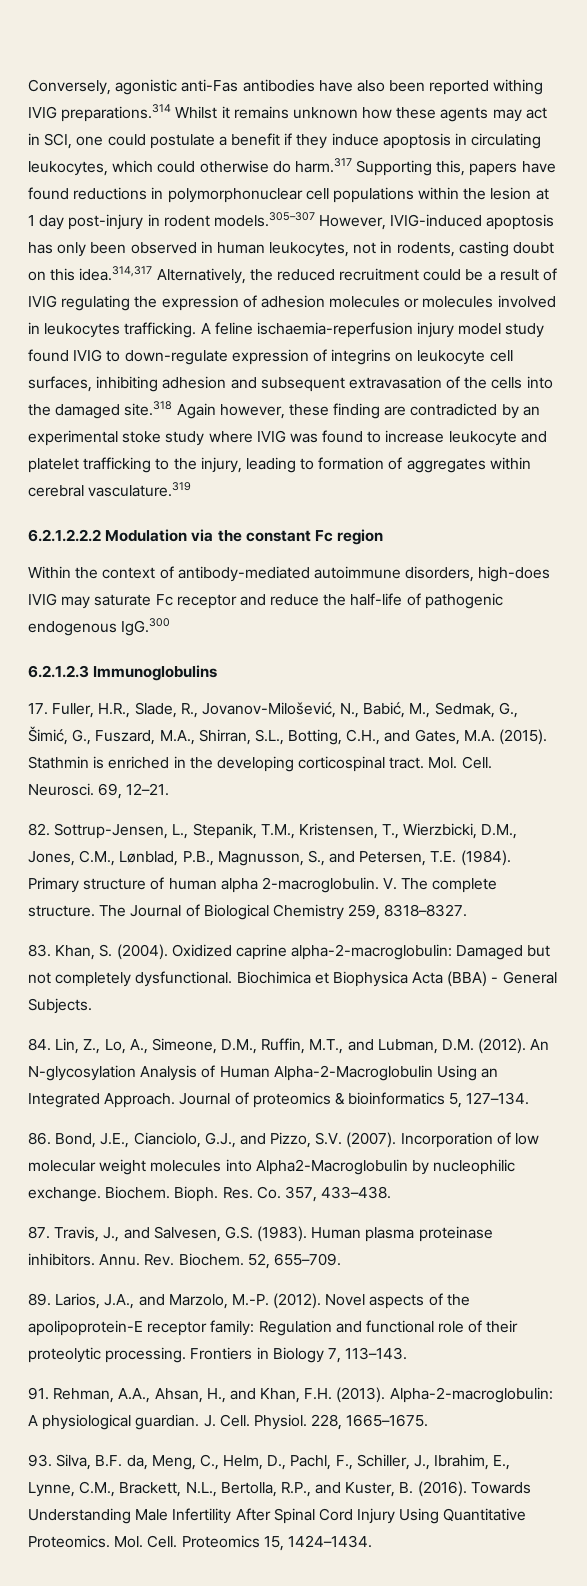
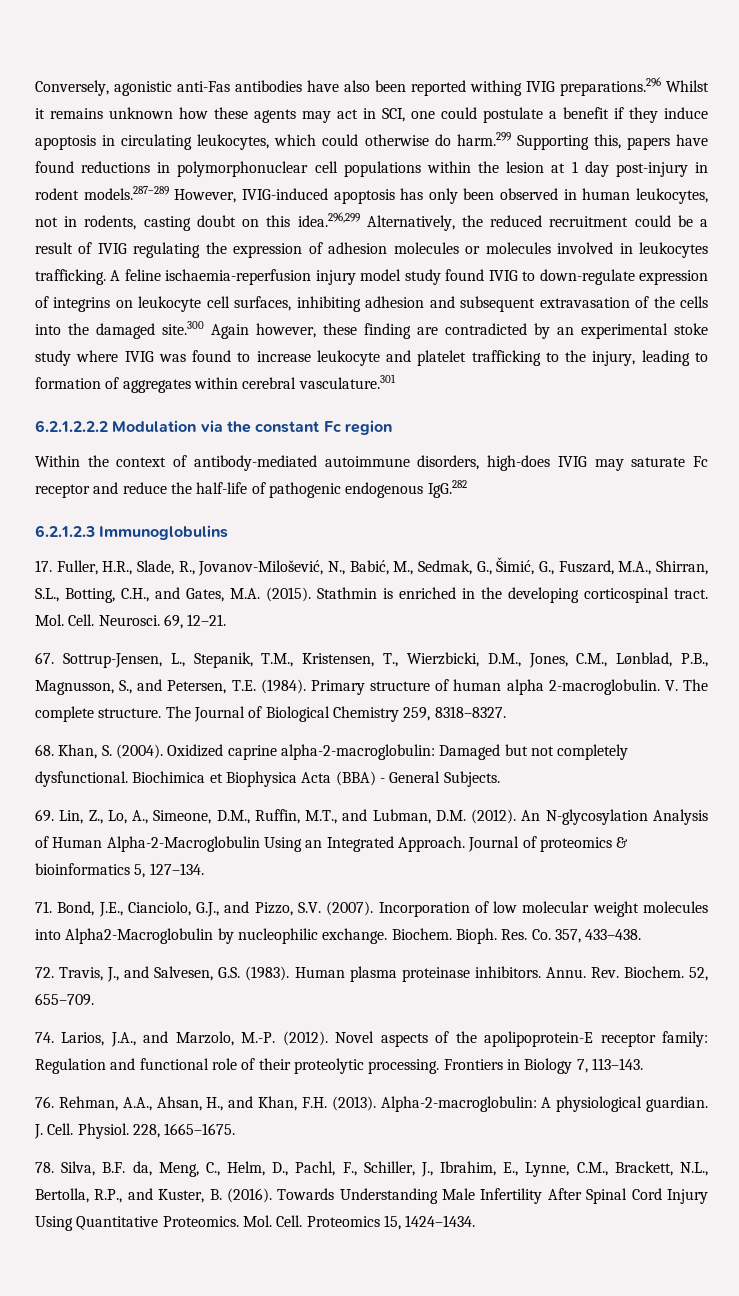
[61,104,172,122] preparations.314 -> [560,77,661,96] preparations.296
[294,158,352,173] harm.317 -> [456,132,511,146] harm.299
[213,212,315,227] models.305–307 -> [83,186,169,200] models.287–289
[79,266,153,281] idea.314,317 -> [297,212,360,227] idea.296,299
[124,401,173,416] site.318 -> [162,321,204,335] site.300
[88,482,192,497] vasculature.319 -> [298,374,396,389] vasculature.301
[121,618,171,636] IgG.300 -> [427,480,467,498] IgG.282
[28,823,50,836] 82. -> [35,652,54,664] 67.
[28,944,51,957] 83. -> [35,744,54,756] 68.
[28,1038,51,1051] 84. -> [35,809,54,822] 69.
[28,1132,51,1145] 86. -> [35,901,52,913] 71.
[28,1226,50,1239] 87. -> [35,967,54,978] 72.
[28,1293,51,1306] 89. -> [35,1032,54,1043] 74.
[28,1387,49,1400] 91. -> [35,1096,54,1108] 76.
[28,1454,52,1467] 93. -> [35,1162,54,1173] 78.

